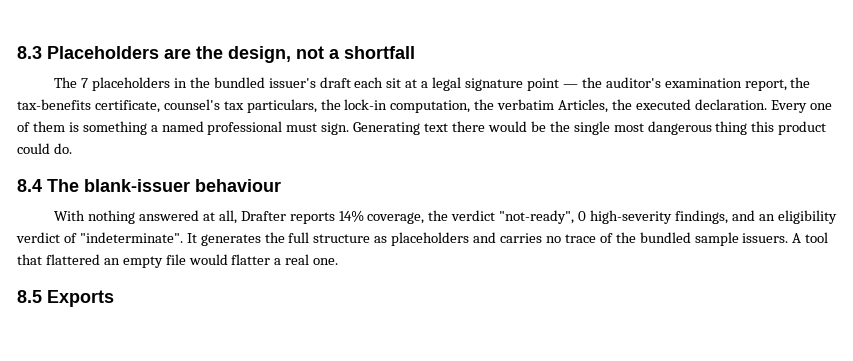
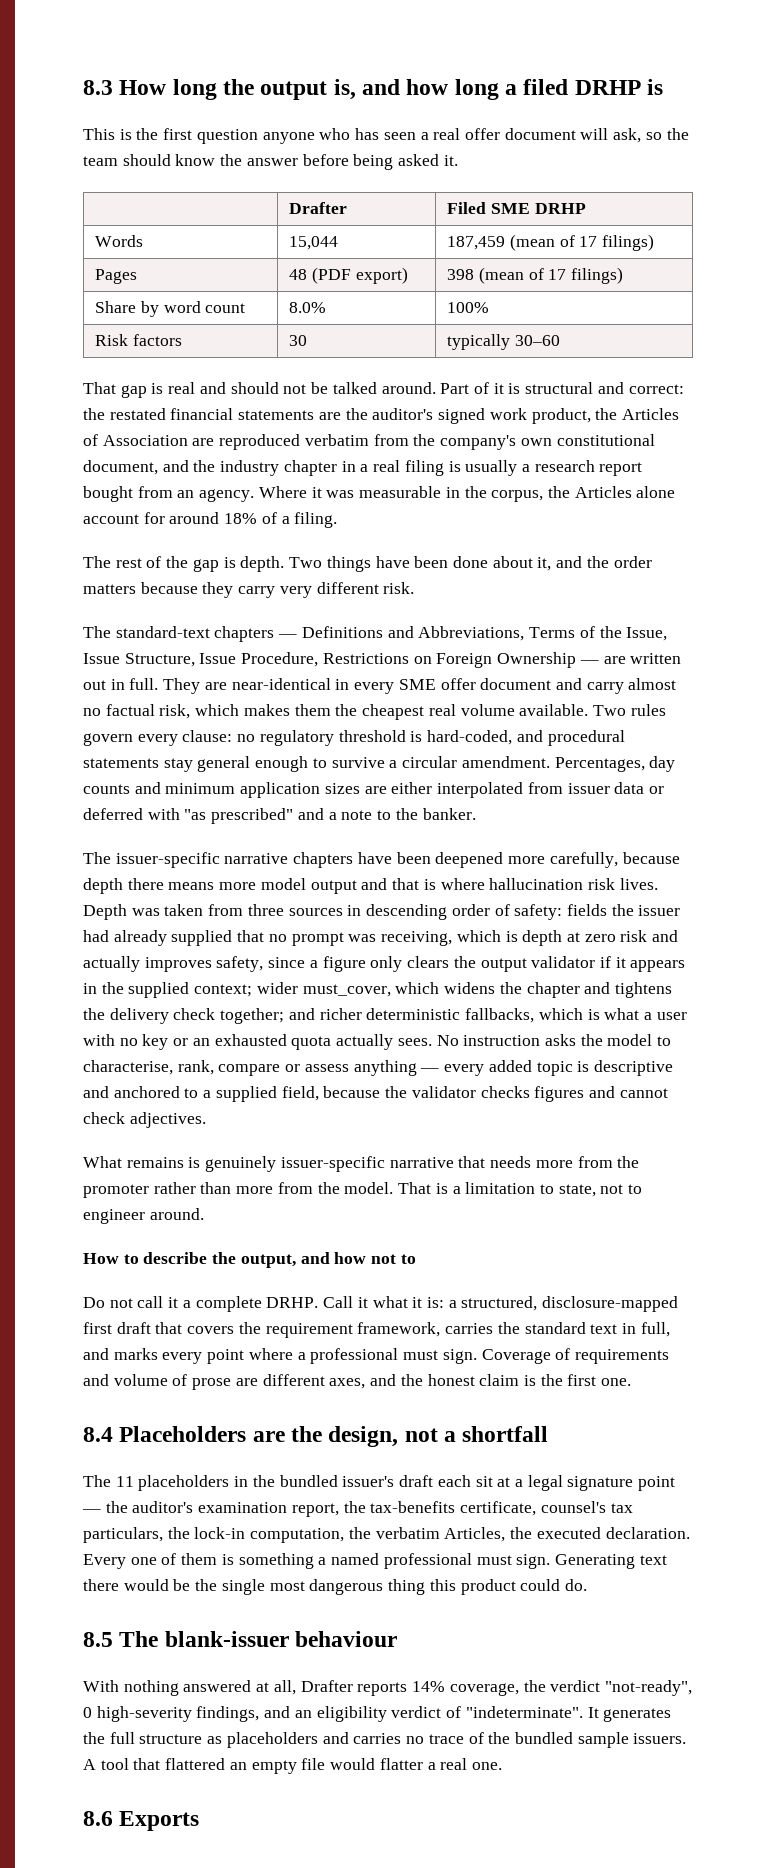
(42, 52) none -> [119,79,664,100] [83,128,689,144] [83,154,458,170] [289,202,348,214] [447,202,586,214] [95,235,144,247] [289,236,339,250] [447,234,655,251] [95,269,138,284] [289,267,408,284] [447,267,624,284] [95,301,246,317] [289,302,327,313] [447,302,490,313] [95,334,182,346] [289,335,308,346] [447,334,560,350] [83,382,684,398] [83,408,679,424] [83,434,655,450] [83,460,643,476] [83,486,676,502] [83,512,338,528] [83,556,652,572] [83,582,415,598] [83,626,668,642] [83,652,682,668] [83,678,677,694] [83,704,666,720] [83,730,625,746] [83,756,676,772] [83,782,664,798] [83,808,476,824] [83,852,680,868] [83,878,658,894] [83,904,681,920] [83,930,679,946] [83,956,686,972] [83,982,672,998] [83,1008,687,1024] [83,1034,672,1050] [83,1060,673,1076] [83,1086,668,1102] [83,1112,206,1128] [83,1156,640,1172] [83,1182,643,1198] [83,1208,204,1224] [83,1252,416,1268] [83,1296,679,1312] [83,1322,670,1338] [83,1348,669,1364] [83,1374,632,1390] [83,1427,113,1442] How long the output is, and how long a filed DRHP is // This is the first question anyone who has seen a real offer document will ask, so the team should know the answer before being asked it. // | Drafter | Filed SME DRHP // Words | 15,044 | 187,459 (mean of 17 filings) // Pages | 48 (PDF export) | 398 (mean of 17 filings) // Share by word count | 8.0% | 100% // Risk factors | 30 | typically 30–60 // That gap is real and should not be talked around. Part of it is structural and correct: the restated financial statements are the auditor's signed work product, the Articles of Association are reproduced verbatim from the company's own constitutional document, and the industry chapter in a real filing is usually a research report bought from an agency. Where it was measurable in the corpus, the Articles alone account for around 18% of a filing. // The rest of the gap is depth. Two things have been done about it, and the order matters because they carry very different risk. // The standard-text chapters — Definitions and Abbreviations, Terms of the Issue, Issue Structure, Issue Procedure, Restrictions on Foreign Ownership — are written out in full. They are near-identical in every SME offer document and carry almost no factual risk, which makes them the cheapest real volume available. Two rules govern every clause: no regulatory threshold is hard-coded, and procedural statements stay general enough to survive a circular amendment. Percentages, day counts and minimum application sizes are either interpolated from issuer data or deferred with "as prescribed" and a note to the banker. // The issuer-specific narrative chapters have been deepened more carefully, because depth there means more model output and that is where hallucination risk lives. Depth was taken from three sources in descending order of safety: fields the issuer had already supplied that no prompt was receiving, which is depth at zero risk and actually improves safety, since a figure only clears the output validator if it appears in the supplied context; wider must_cover, which widens the chapter and tightens the delivery check together; and richer deterministic fallbacks, which is what a user with no key or an exhausted quota actually sees. No instruction asks the model to characterise, rank, compare or assess anything — every added topic is descriptive and anchored to a supplied field, because the validator checks figures and cannot check adjectives. // What remains is genuinely issuer-specific narrative that needs more from the promoter rather than more from the model. That is a limitation to state, not to engineer around. // How to describe the output, and how not to // Do not call it a complete DRHP. Call it what it is: a structured, disclosure-mapped first draft that covers the requirement framework, carries the standard text in full, and marks every point where a professional must sign. Coverage of requirements and volume of prose are different axes, and the honest claim is the first one. // 8.4
[81,78,89,88] 7 -> [115,1476,134,1487] 11
[17,179,42,192] 8.4 -> [83,1632,113,1647] 8.5
[17,290,42,303] 8.5 -> [83,1811,113,1826] 8.6

